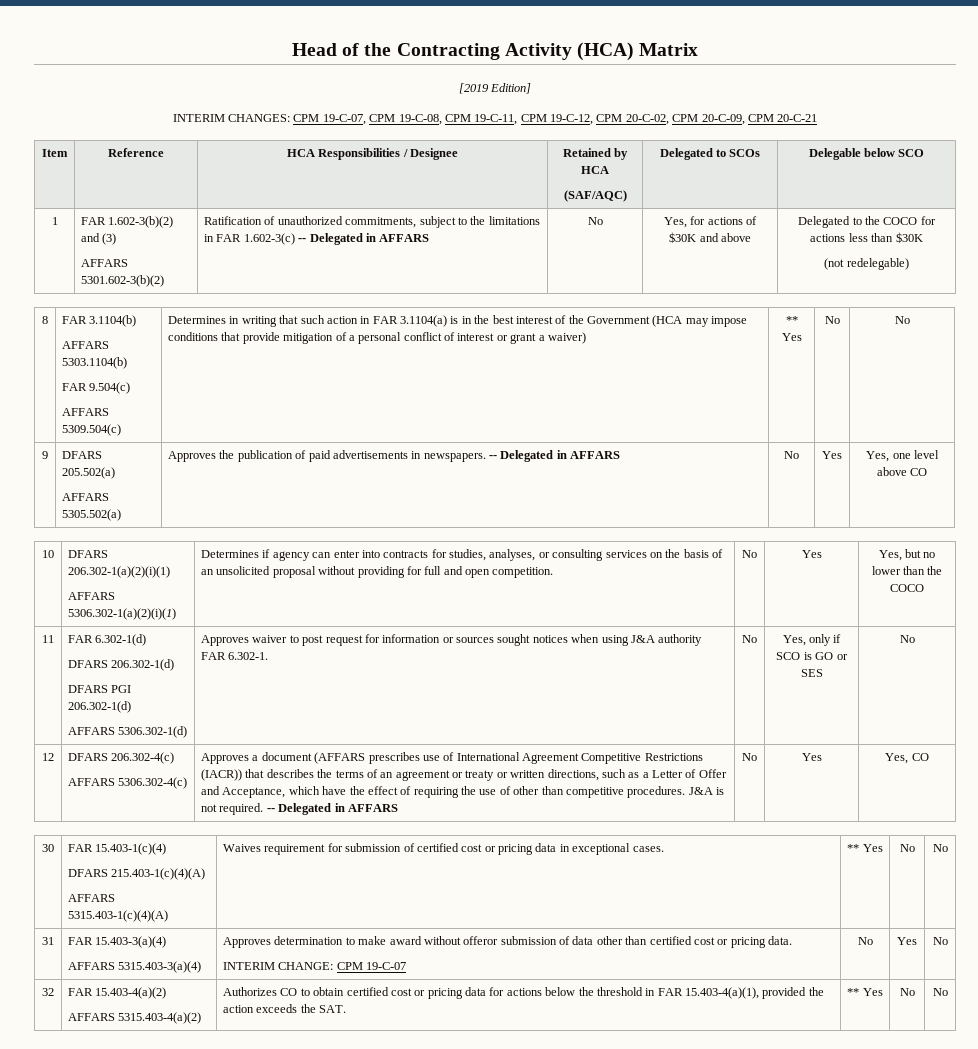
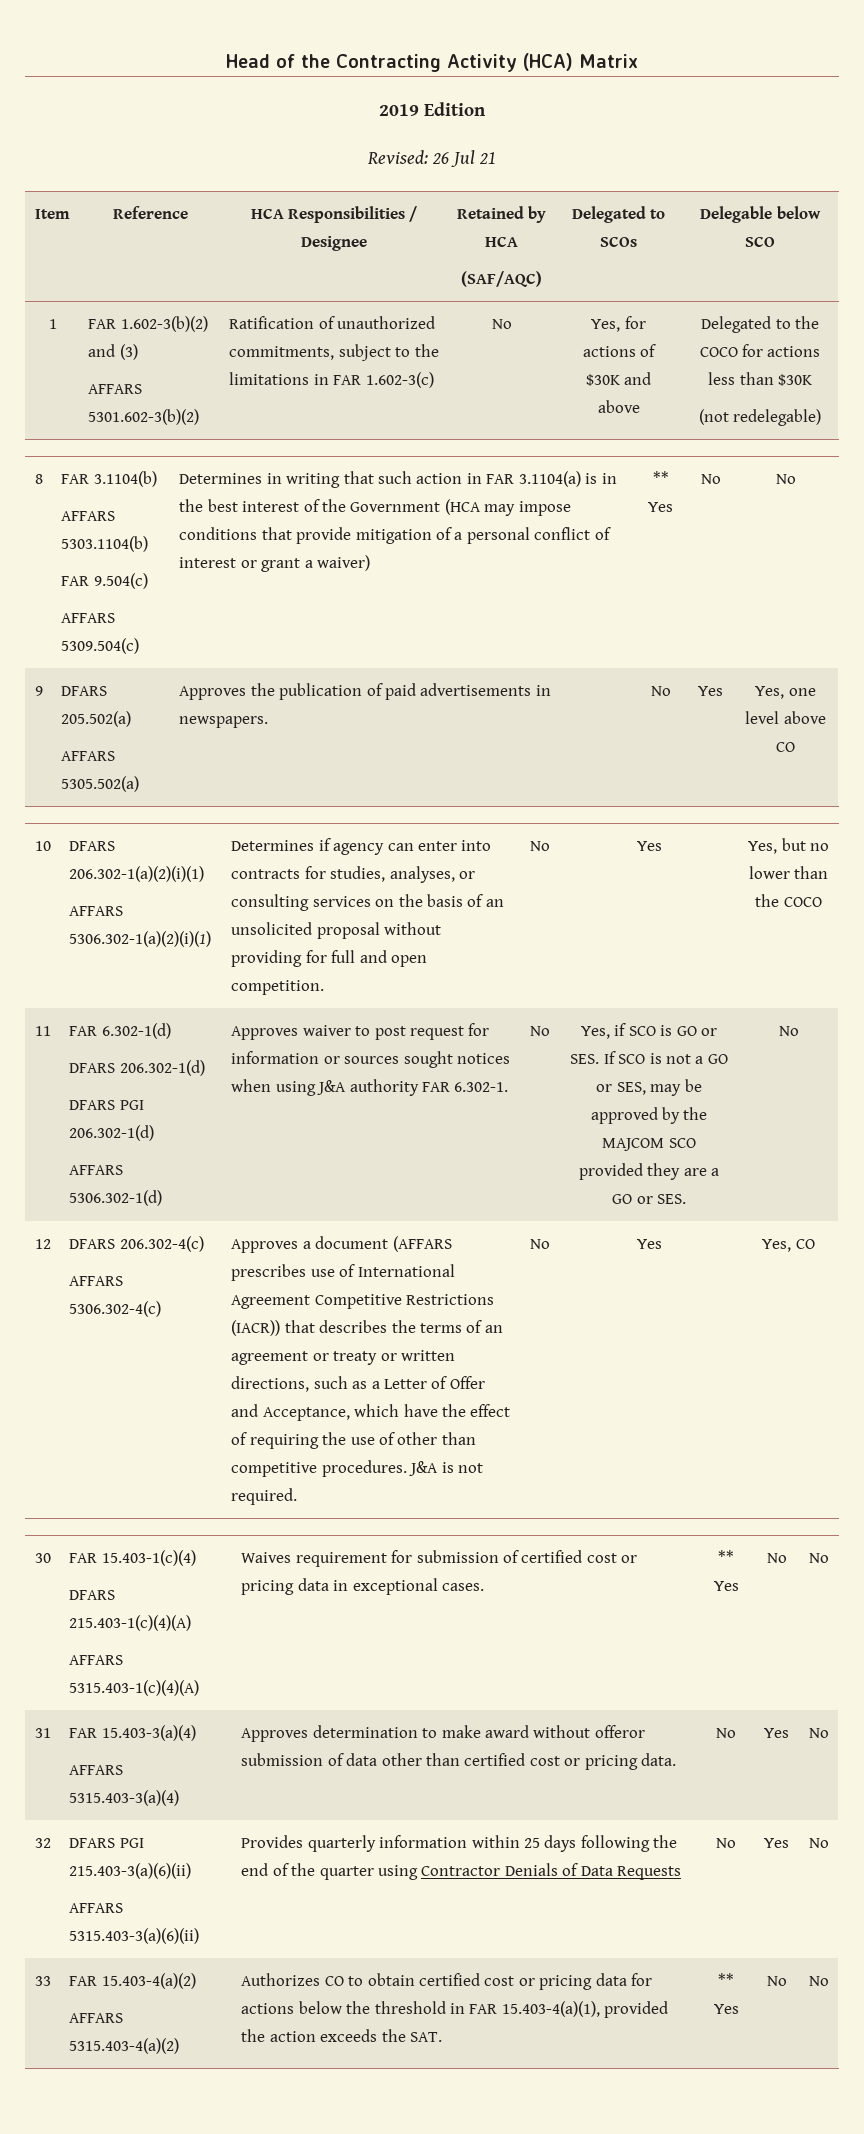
[458,83,532,94] [172,114,818,125] [2019 Edition] // INTERIM CHANGES: CPM 19-C-07, CPM 19-C-08, CPM 19-C-11, CPM 19-C-12, CPM 20-C-02, CPM 20-C-09, CPM 20-C-21 -> [379,102,486,116] [367,150,496,167] 2019 Edition // Revised: 26 Jul 21
[298,233,430,245] -- Delegated in AFFARS -> (434, 380) none
[489,450,621,462] -- Delegated in AFFARS -> (269, 722) none
[809,634,831,646] only -> (610, 1032) none
[800,669,823,677] SES -> [570,1051,728,1064] [596,1079,702,1096] [590,1107,708,1124] [602,1138,696,1151] [578,1163,720,1180] [612,1194,686,1204] SES. If SCO is not a GO or SES, may be approved by the MAJCOM SCO provided they are a GO or SES.
[266,803,398,815] -- Delegated in AFFARS -> (298, 1496) none
[223,962,407,970] // INTERIM CHANGE: CPM 19-C-07 -> (677, 1759) none
(54, 992) none -> [69,1838,144,1848] [69,1863,192,1879] [69,1903,124,1913] [69,1928,200,1944] [241,1835,678,1852] [241,1863,682,1880] [716,1838,736,1848] [764,1838,789,1848] [808,1838,829,1848] [35,1976,51,1986] | DFARS PGI 215.403-3(a)(6)(ii) // AFFARS 5315.403-3(a)(6)(ii) | Provides quarterly information within 25 days following the end of the quarter using Contractor Denials of Data Requests | No | Yes | No // 33

